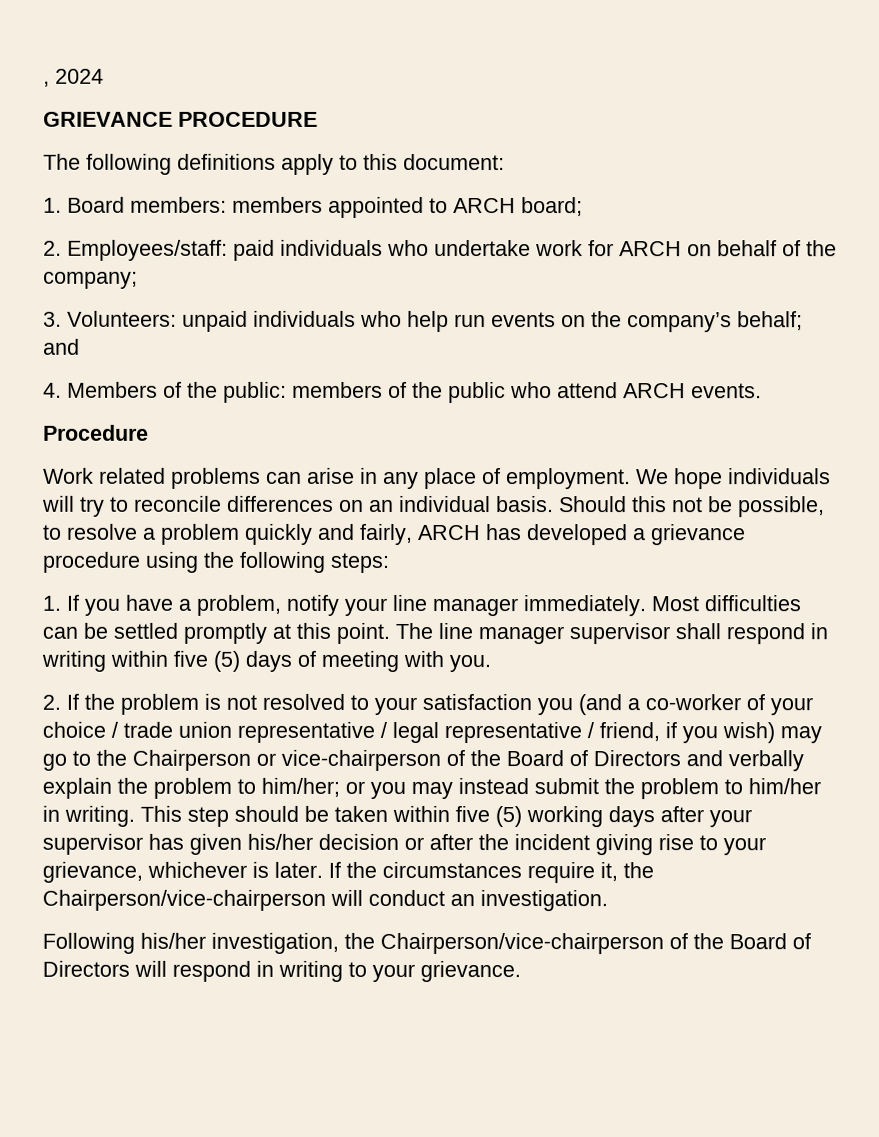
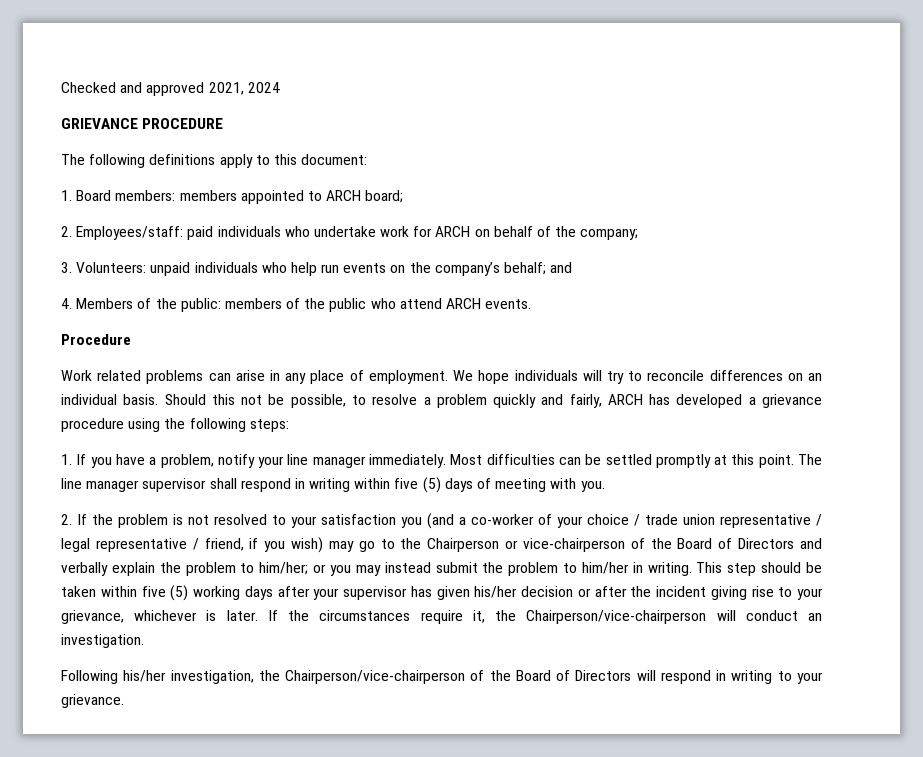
[43,80,50,87] , -> [61,82,244,96] Checked and approved 2021,

